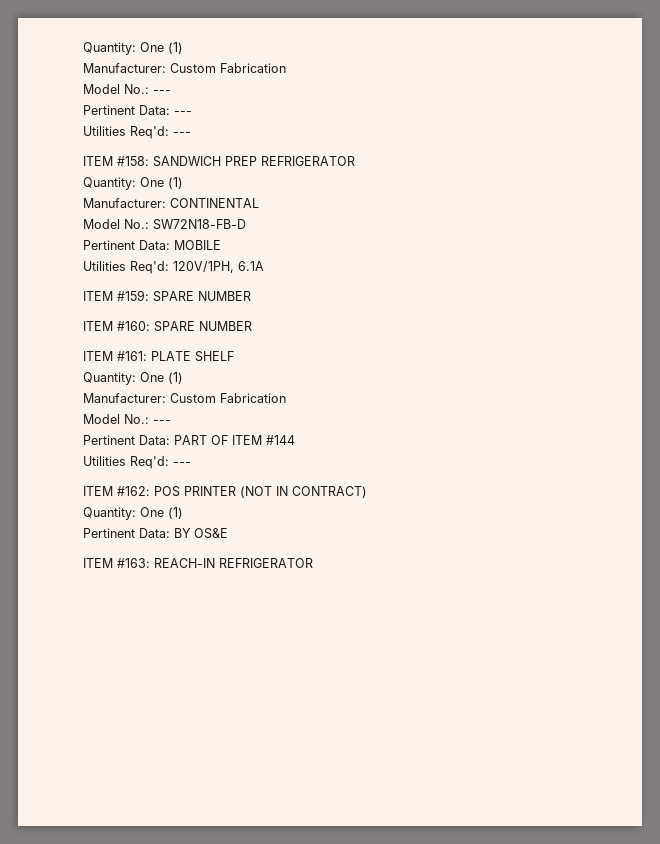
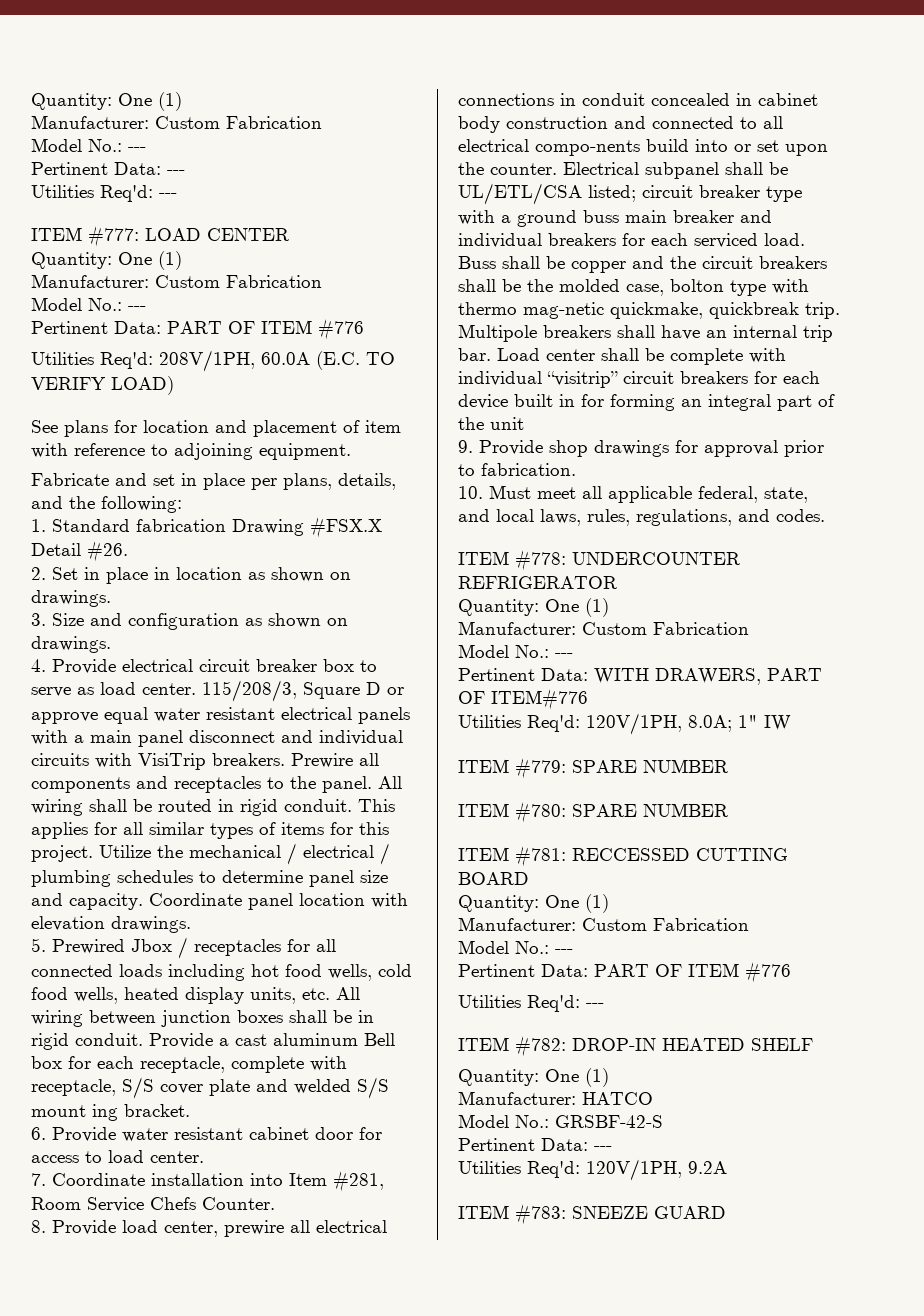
[117,156,355,167] [83,177,183,190] [83,198,259,208] [83,219,246,230] [83,240,221,250] [83,261,264,274] [83,290,251,302] [83,321,252,332] [83,351,234,362] #158: SANDWICH PREP REFRIGERATOR // Quantity: One (1) // Manufacturer: CONTINENTAL // Model No.: SW72N18-FB-D // Pertinent Data: MOBILE // Utilities Req'd: 120V/1PH, 6.1A // ITEM #159: SPARE NUMBER // ITEM #160: SPARE NUMBER // ITEM #161: PLATE SHELF -> [88,226,289,247] #777: LOAD CENTER
[266,435,295,445] [83,456,191,469] [83,486,367,498] [83,507,183,520] [83,528,228,539] [83,558,313,568] #144 // Utilities Req'd: --- // ITEM #162: POS PRINTER (NOT IN CONTRACT) // Quantity: One (1) // Pertinent Data: BY OS&E // ITEM #163: REACH-IN REFRIGERATOR -> [318,319,364,340] [31,350,395,372] [31,376,174,395] [31,420,401,437] [31,443,351,460] [31,473,396,490] [31,496,182,513] [31,517,382,538] [31,541,128,562] [31,567,351,584] [31,590,111,607] [31,613,348,630] [31,636,111,653] [31,659,377,674] [31,680,404,702] [31,707,410,724] [31,730,403,747] [31,753,379,770] [31,776,402,793] [31,799,395,816] [31,822,389,839] [31,843,390,865] [31,870,388,887] [31,893,408,910] [31,916,191,933] [31,937,336,959] [31,964,412,981] [31,987,360,1004] [31,1010,374,1027] [31,1033,395,1050] [31,1056,347,1073] [31,1077,389,1099] [31,1104,190,1121] [31,1127,382,1142] [31,1150,204,1163] [31,1171,384,1192] [31,1197,275,1212] [31,1220,387,1237] [458,93,818,106] [458,116,783,133] [458,139,828,156] [458,162,788,179] [458,183,802,205] [458,210,772,227] [458,233,805,248] [458,256,827,273] [458,279,809,296] [458,302,840,319] [458,324,833,342] [458,348,786,365] [458,371,820,388] [458,394,835,411] [458,417,524,430] [458,440,824,457] [458,463,576,476] [458,485,808,503] [458,509,825,526] [458,550,740,571] [458,576,617,589] [458,598,609,617] [458,621,749,635] [458,644,573,658] [458,668,822,685] [458,689,588,710] [458,713,791,735] [458,758,728,779] [458,802,728,823] [458,846,788,867] [458,872,529,885] [458,894,609,913] [458,917,749,931] [458,940,573,954] [458,962,791,983] [458,995,604,1012] [458,1036,813,1057] [458,1068,609,1087] [458,1091,653,1105] [458,1114,663,1128] [458,1138,612,1151] [458,1159,727,1181] [458,1204,726,1225] #776 // Utilities Req'd: 208V/1PH, 60.0A (E.C. TO VERIFY LOAD) // See plans for location and placement of item with reference to adjoining equipment. // Fabricate and set in place per plans, details, and the following: // 1. Standard fabrication Drawing #FSX.X Detail #26. // 2. Set in place in location as shown on drawings. // 3. Size and configuration as shown on drawings. // 4. Provide electrical circuit breaker box to serve as load center. 115/208/3, Square D or approve equal water resistant electrical panels with a main panel disconnect and individual circuits with VisiTrip breakers. Prewire all components and receptacles to the panel. All wiring shall be routed in rigid conduit. This applies for all similar types of items for this project. Utilize the mechanical / electrical / plumbing schedules to determine panel size and capacity. Coordinate panel location with elevation drawings. // 5. Prewired Jbox / receptacles for all connected loads including hot food wells, cold food wells, heated display units, etc. All wiring between junction boxes shall be in rigid conduit. Provide a cast aluminum Bell box for each receptacle, complete with receptacle, S/S cover plate and welded S/S mount ing bracket. // 6. Provide water resistant cabinet door for access to load center. // 7. Coordinate installation into Item #281, Room Service Chefs Counter. // 8. Provide load center, prewire all electrical connections in conduit concealed in cabinet body construction and connected to all electrical compo-nents build into or set upon the counter. Electrical subpanel shall be UL/ETL/CSA listed; circuit breaker type with a ground buss main breaker and individual breakers for each serviced load. Buss shall be copper and the circuit breakers shall be the molded case, bolton type with thermo mag-netic quickmake, quickbreak trip. Multipole breakers shall have an internal trip bar. Load center shall be complete with individual “visitrip” circuit breakers for each device built in for forming an integral part of the unit // 9. Provide shop drawings for approval prior to fabrication. // 10. Must meet all applicable federal, state, and local laws, rules, regulations, and codes. // ITEM #778: UNDERCOUNTER REFRIGERATOR // Quantity: One (1) // Manufacturer: Custom Fabrication // Model No.: --- // Pertinent Data: WITH DRAWERS, PART OF ITEM#776 // Utilities Req'd: 120V/1PH, 8.0A; 1" IW // ITEM #779: SPARE NUMBER // ITEM #780: SPARE NUMBER // ITEM #781: RECCESSED CUTTING BOARD // Quantity: One (1) // Manufacturer: Custom Fabrication // Model No.: --- // Pertinent Data: PART OF ITEM #776 // Utilities Req'd: --- // ITEM #782: DROP-IN HEATED SHELF // Quantity: One (1) // Manufacturer: HATCO // Model No.: GRSBF-42-S // Pertinent Data: --- // Utilities Req'd: 120V/1PH, 9.2A // ITEM #783: SNEEZE GUARD

